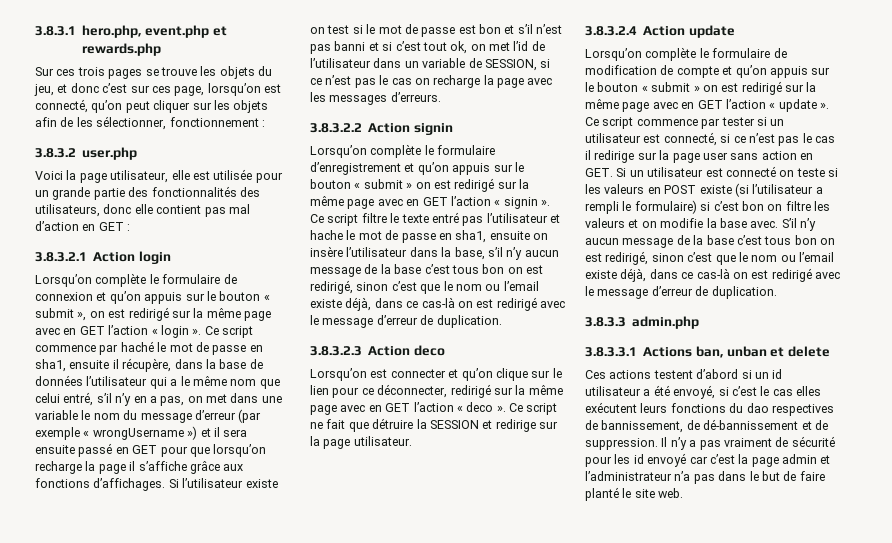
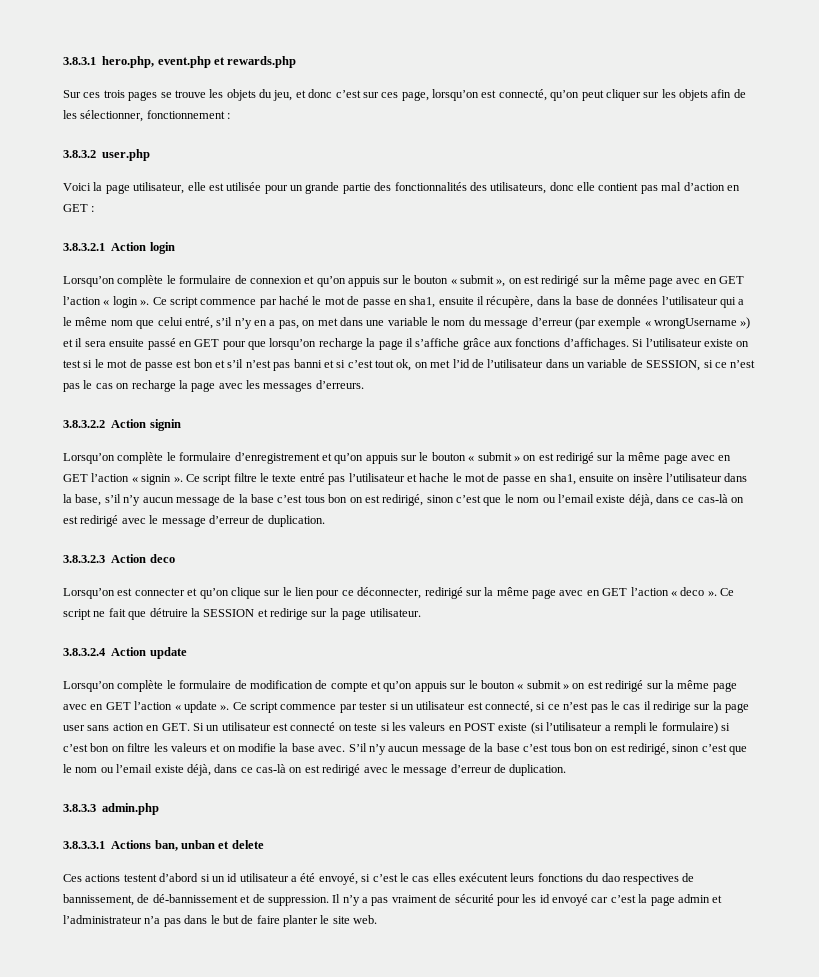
[585,487,619,501] planté -> [283,915,318,927] planter

